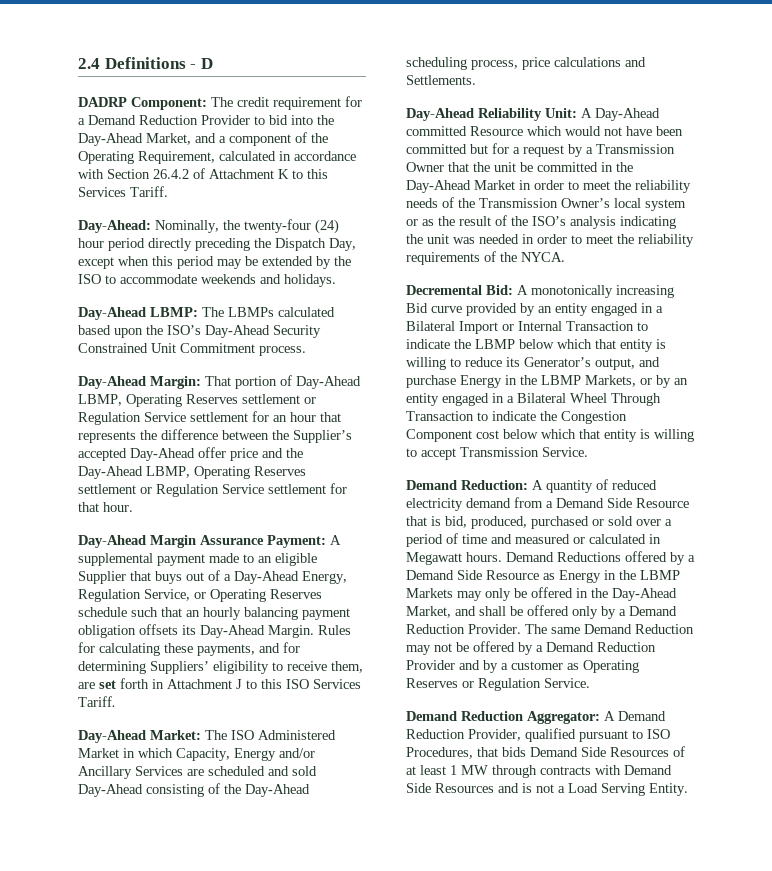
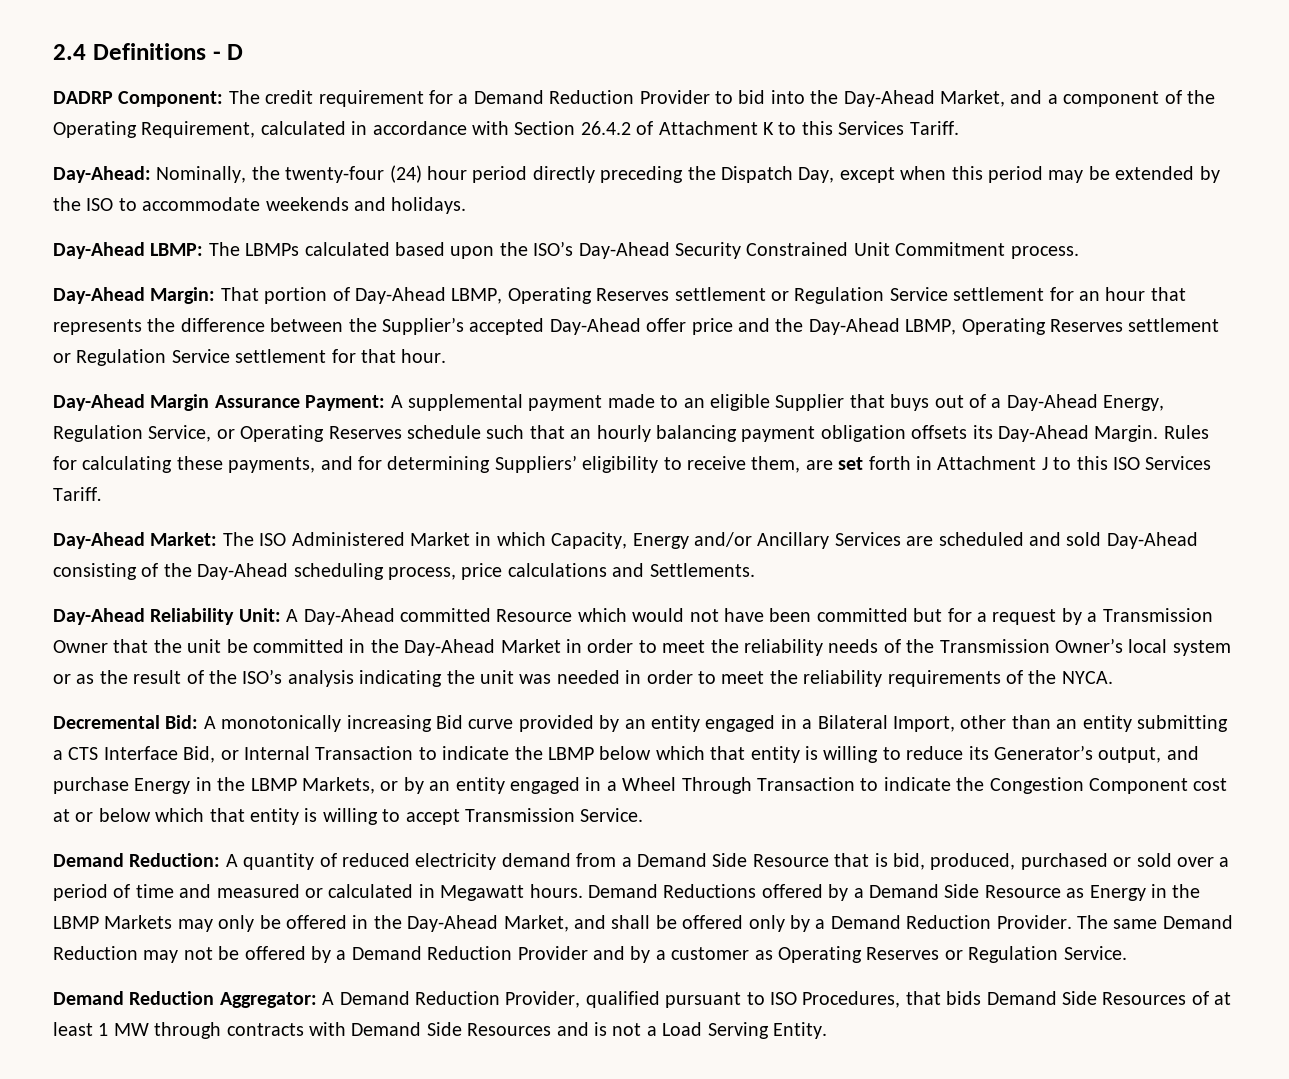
[459,321,498,334] Import -> [892,715,1228,732] [53,746,216,763] Import, other than an entity submitting a CTS Interface Bid,
[517,393,566,403] Bilateral -> (617, 786) none
(499, 434) none -> [53,809,94,822] at or

